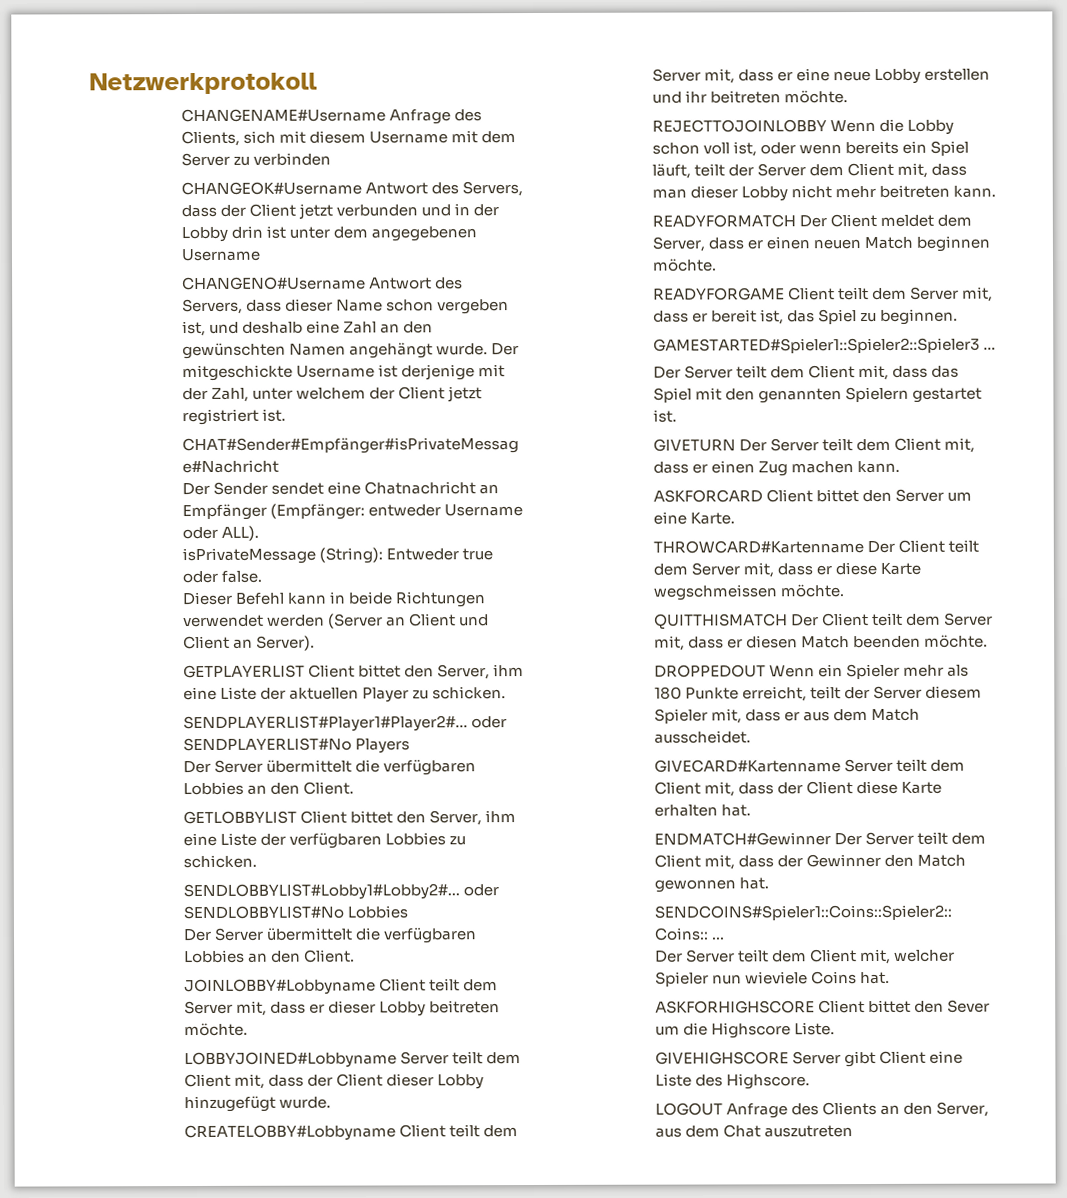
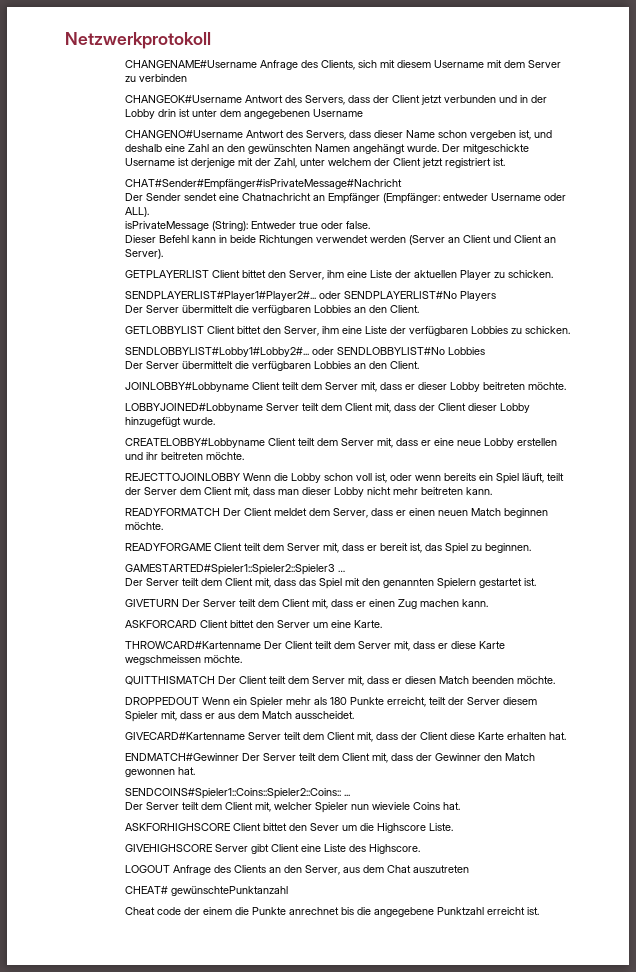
(853, 1131) none -> [125,886,289,896] [125,907,540,917] // CHEAT# gewünschtePunktanzahl // Cheat code der einem die Punkte anrechnet bis die angegebene Punktzahl erreicht ist.

